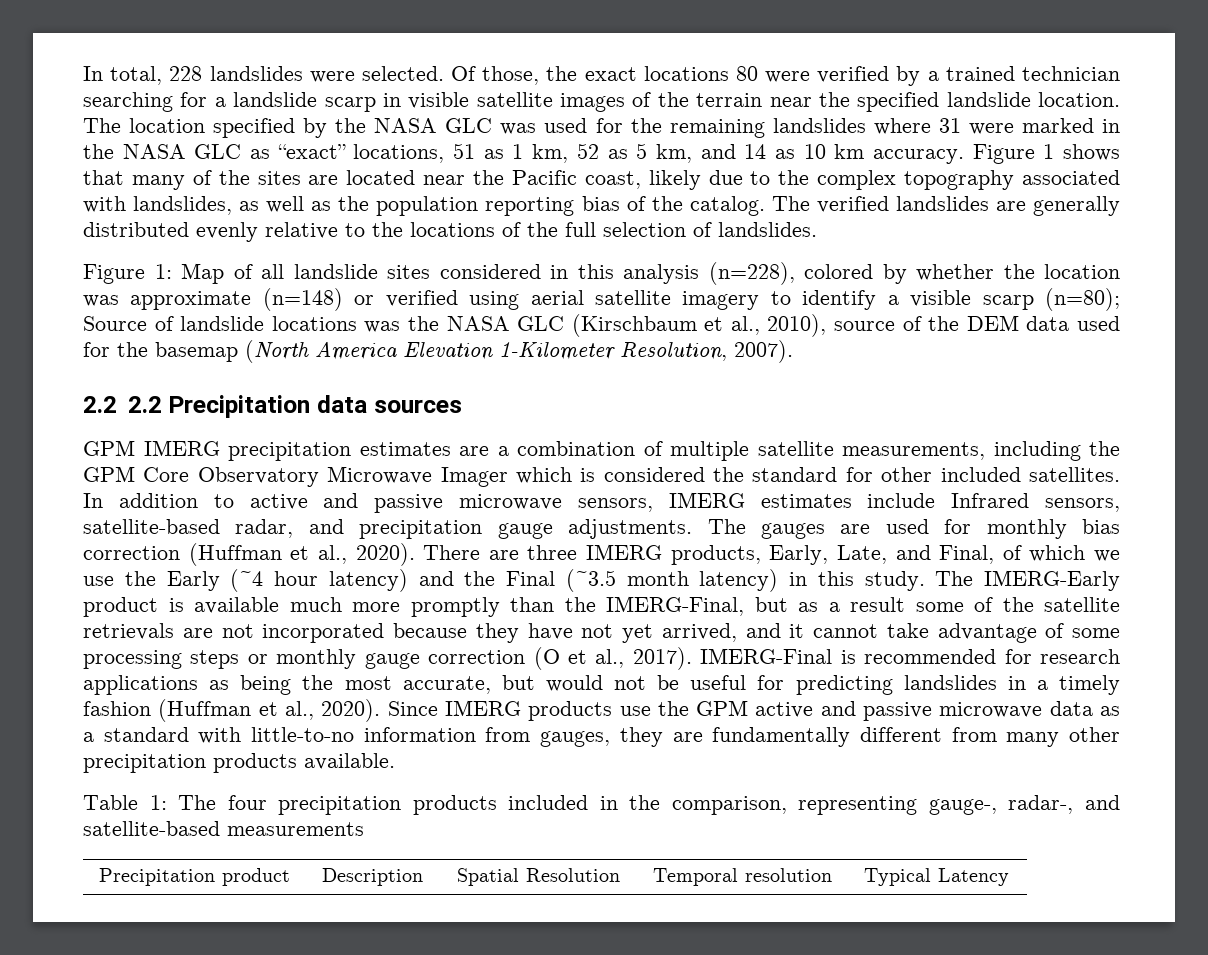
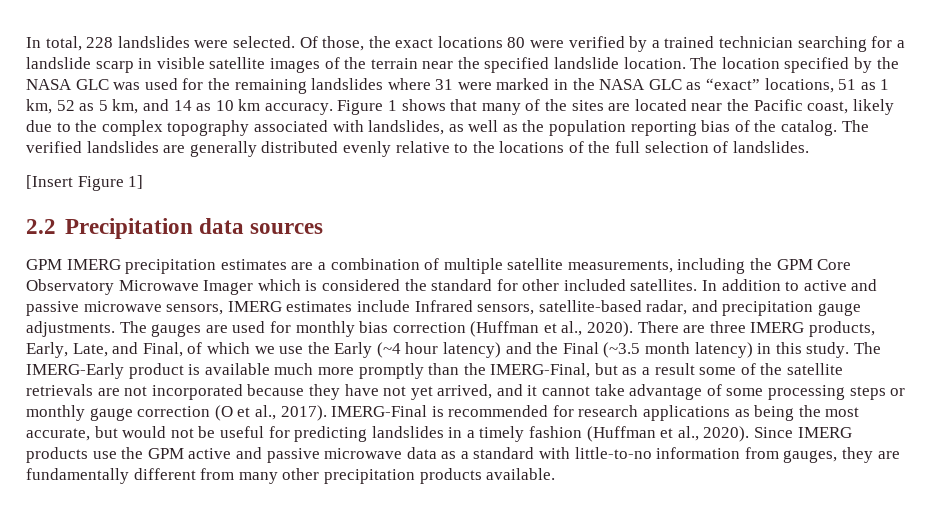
[83,262,1120,285] [83,288,1121,311] [83,314,1120,337] [83,340,793,363] [83,396,162,413] Figure 1: Map of all landslide sites considered in this analysis (n=228), colored by whether the location was approximate (n=148) or verified using aerial satellite imagery to identify a visible scarp (n=80); Source of landslide locations was the NASA GLC (Kirschbaum et al., 2010), source of the DEM data used for the basemap (North America Elevation 1-Kilometer Resolution, 2007). // 2.2 2.2 -> [26,175,144,191] [26,219,56,234] [Insert Figure 1] // 2.2
[83,795,1120,815] [83,821,364,836] [99,868,291,886] [322,868,424,886] [457,868,621,886] [653,868,833,886] [864,868,1010,886] // Table 1: The four precipitation products included in the comparison, representing gauge-, radar-, and satellite-based measurements // Precipitation product | Description | Spatial Resolution | Temporal resolution | Typical Latency -> (556, 474) none

